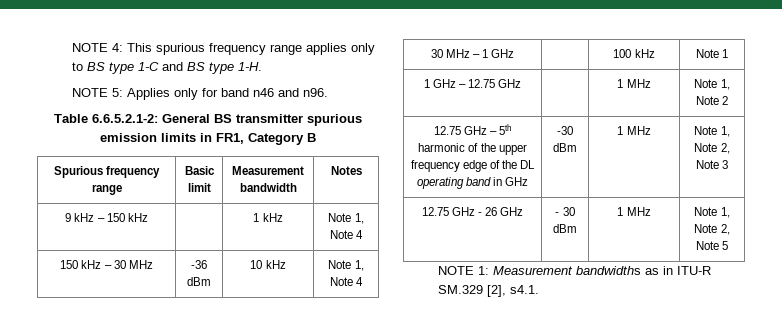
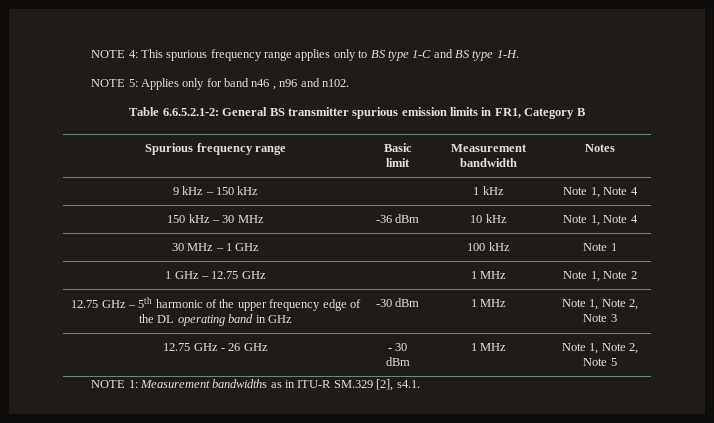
[277,88,328,97] and n96. -> [272,78,349,90] , n96 and n102.

